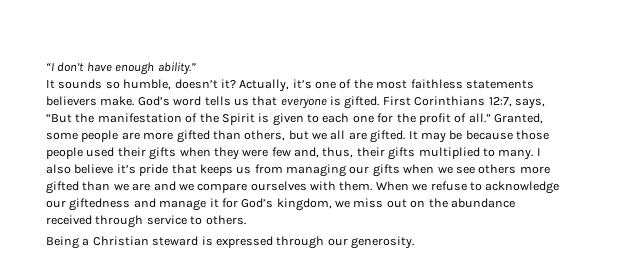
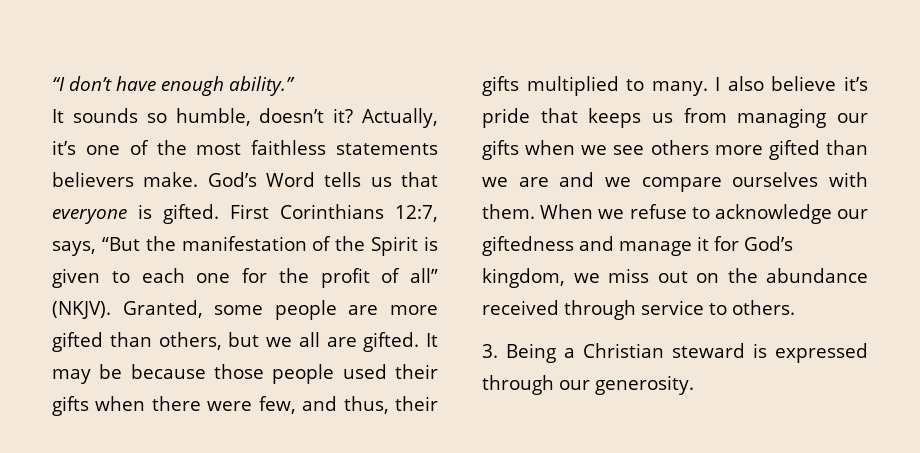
[173,96,202,106] word -> [266,172,315,187] Word
[468,113,491,123] all.” -> [410,268,438,283] [52,301,111,319] all” (NKJV).
[213,147,319,160] they were few and, -> [151,396,338,414] there were few, and
(246, 220) none -> [482,344,498,358] 3.

